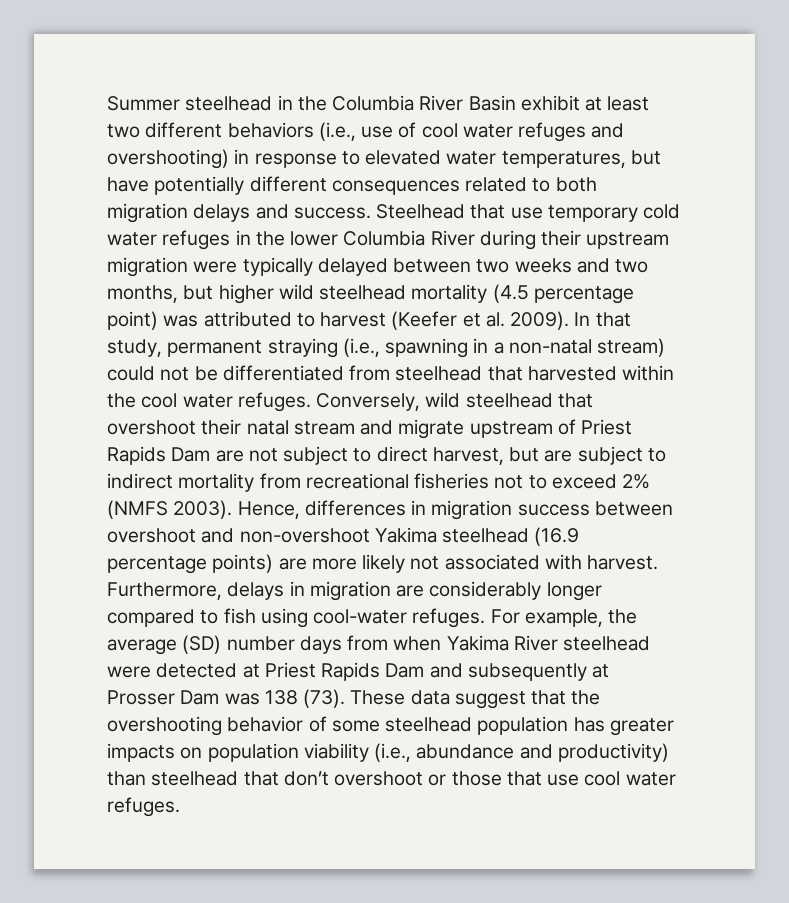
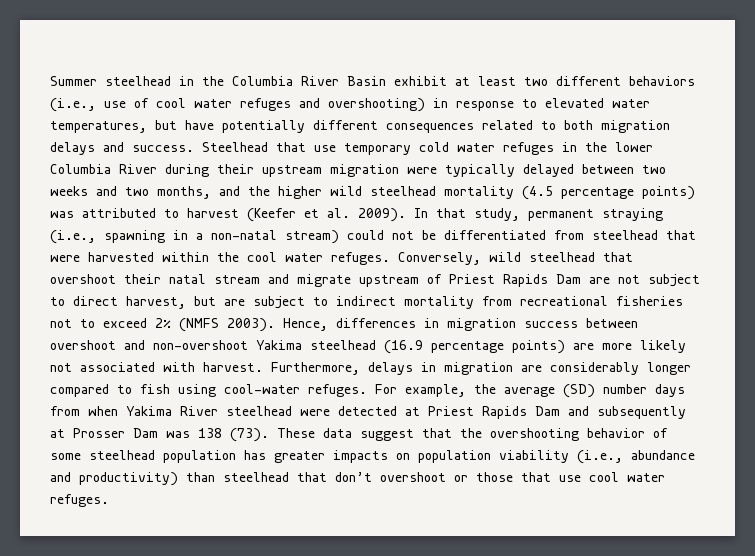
[183,285,214,300] but -> [219,186,270,196] and the
[107,311,158,330] point) -> [642,186,695,200] points)
(523, 373) none -> [50,255,80,262] were

